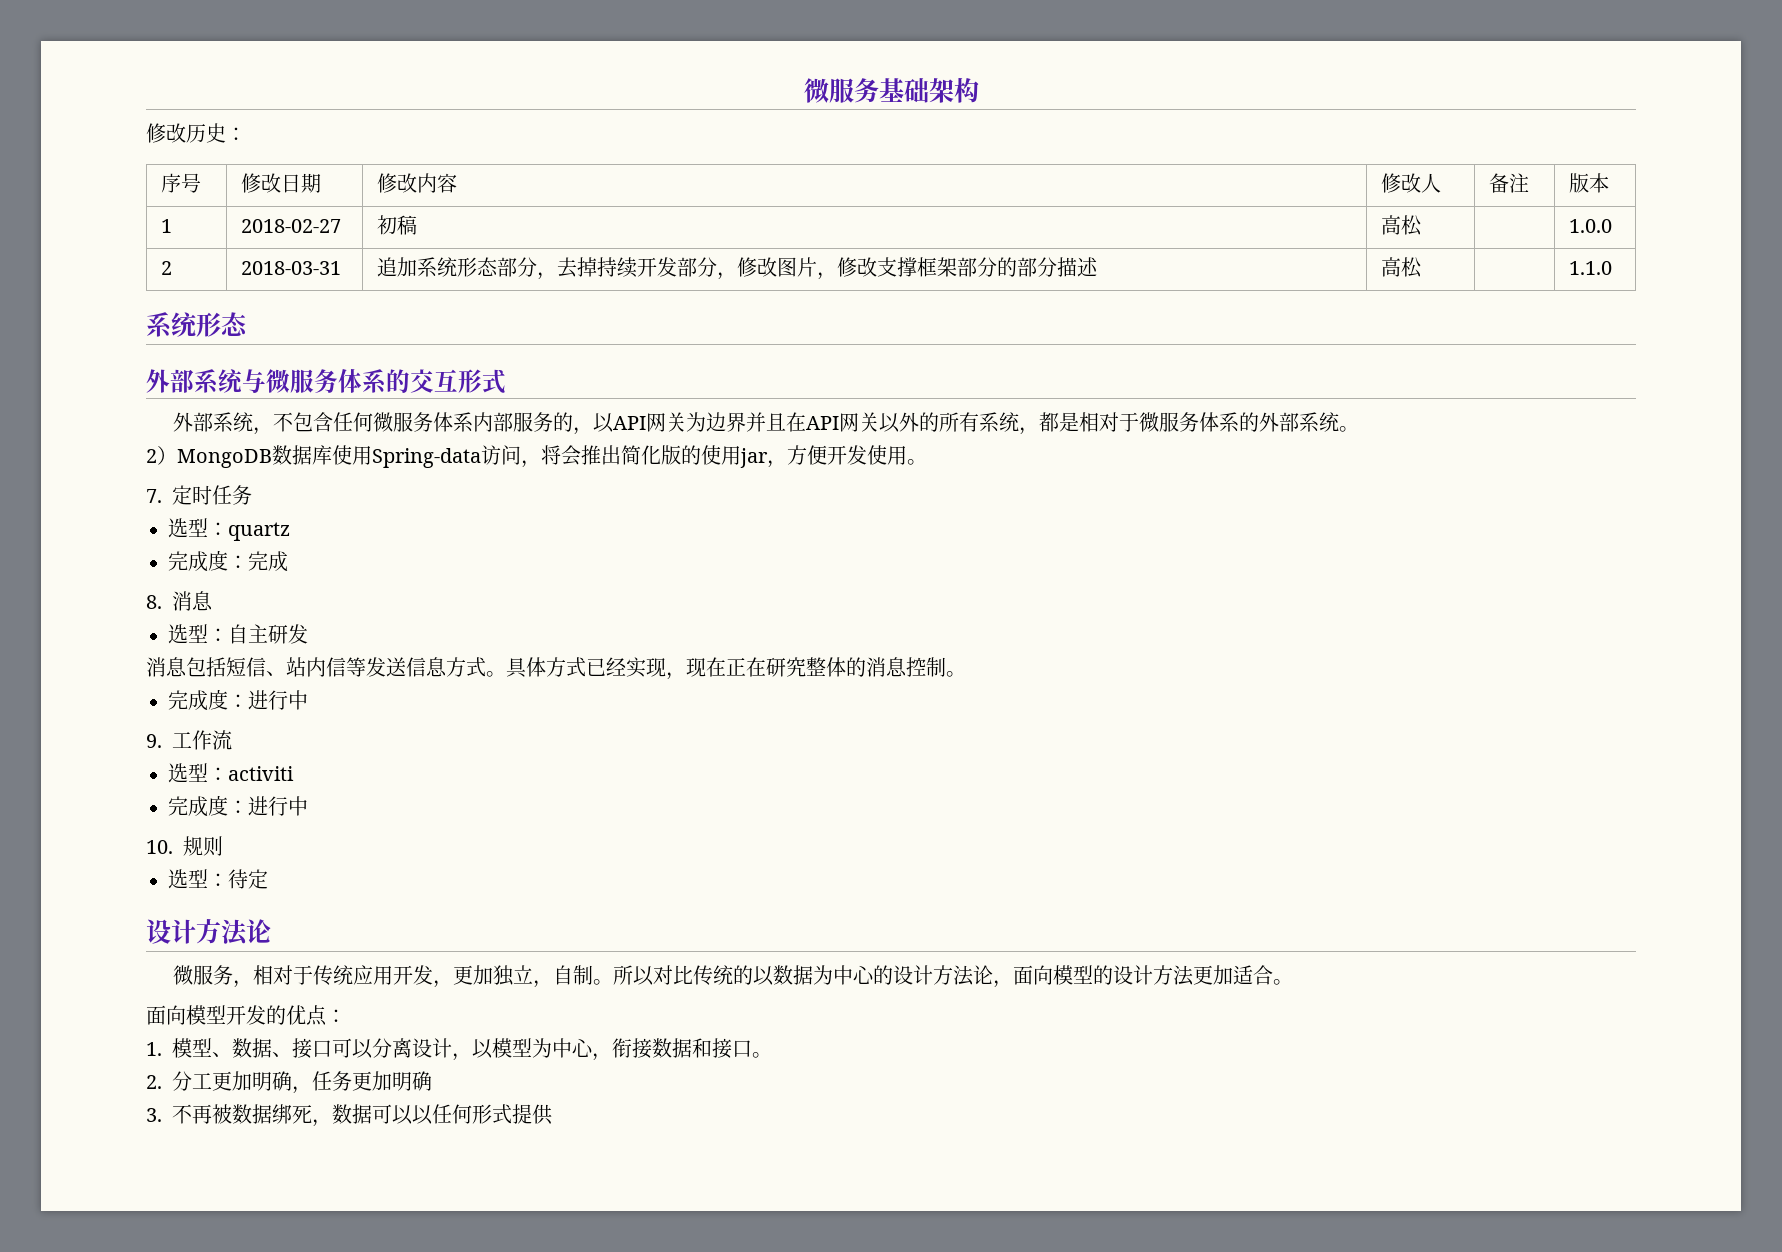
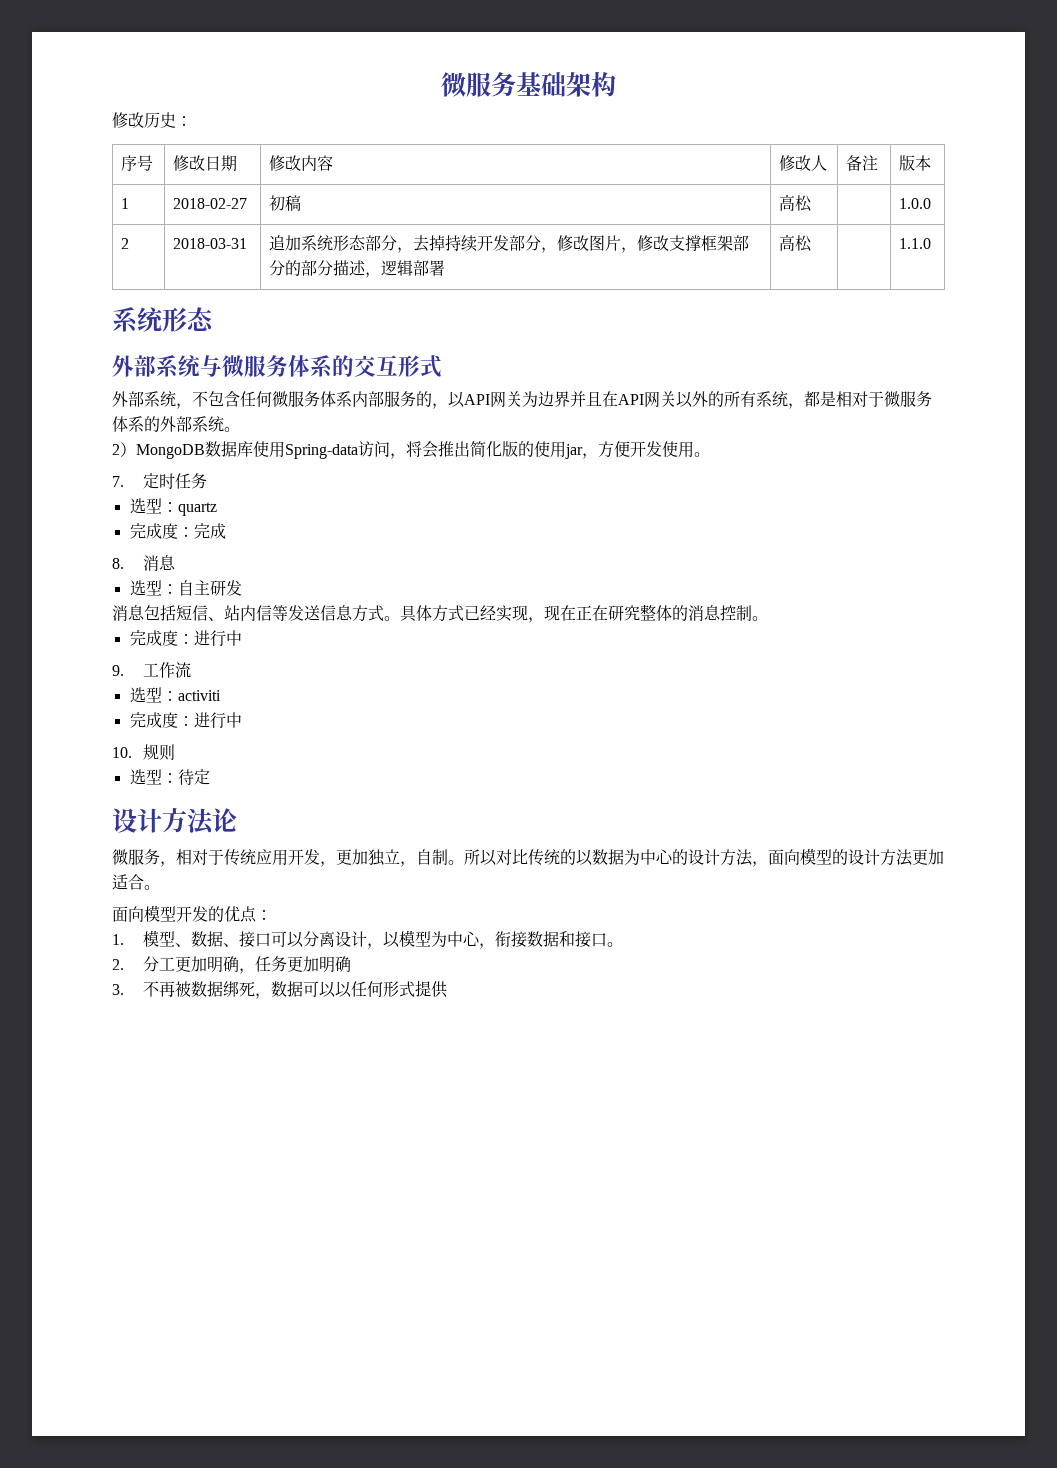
(1098, 267) none -> [364,260,445,278] ，逻辑部署
[972,965,993,985] 论 -> (753, 857) none

